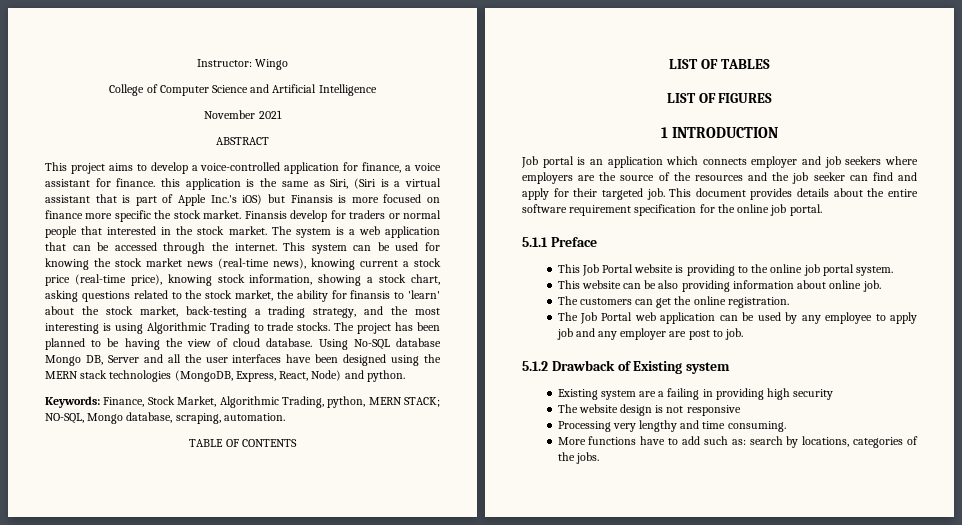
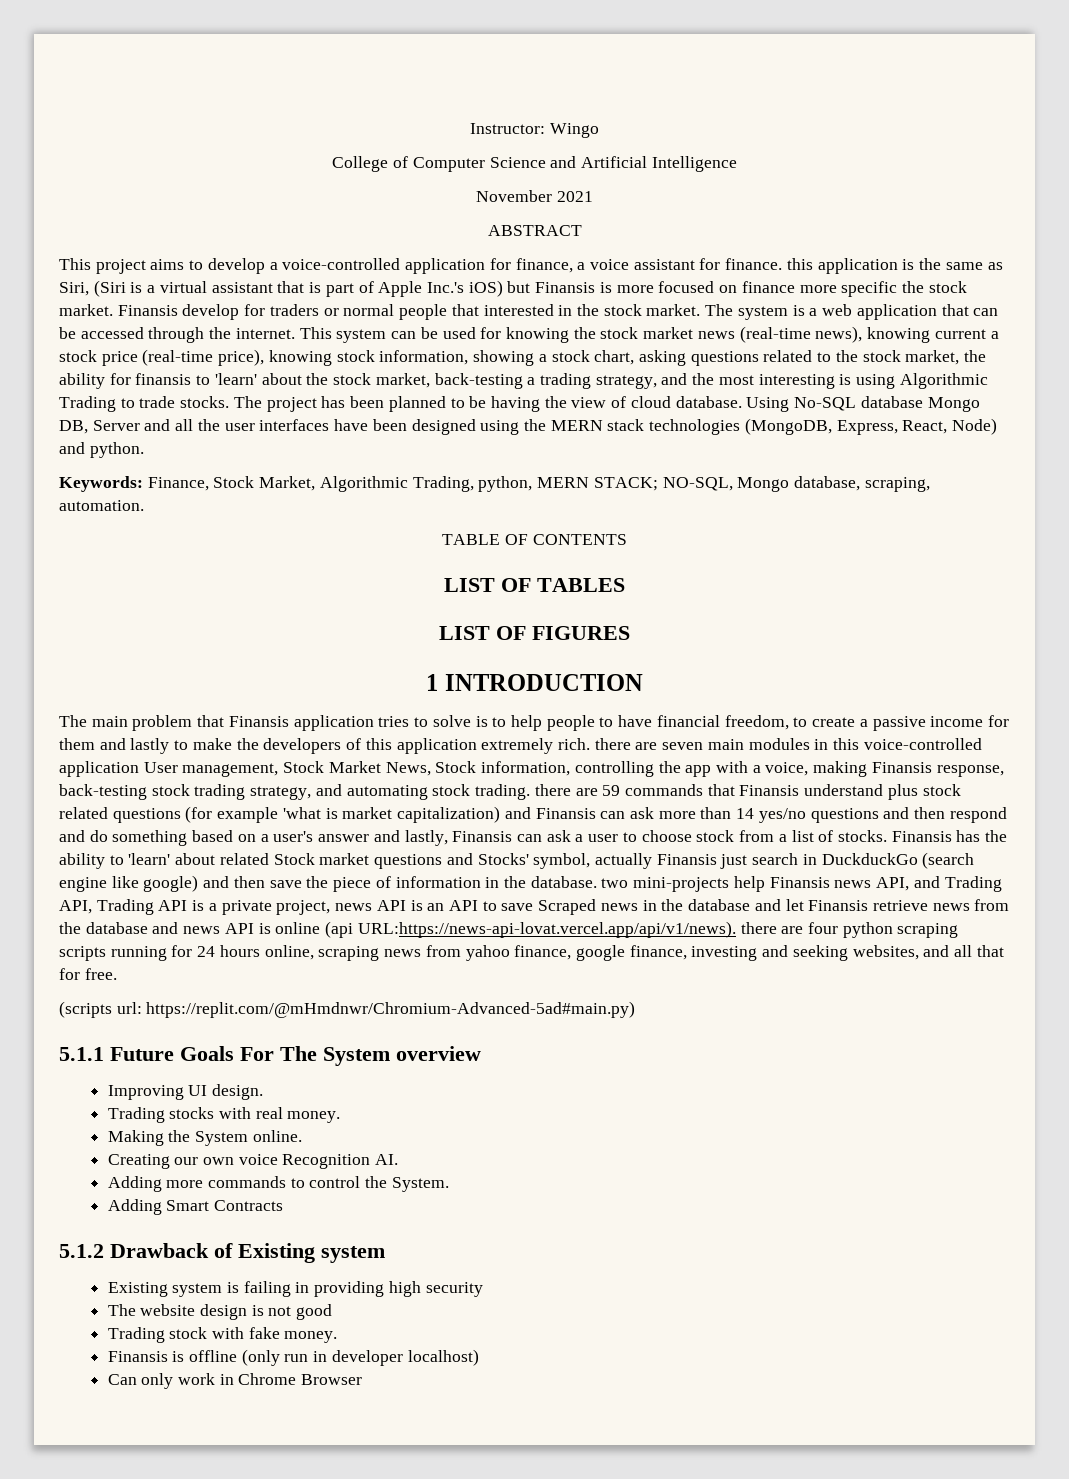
[521,156,918,168] [522,172,917,184] [522,188,918,200] [522,204,822,216] [522,237,597,247] [557,264,894,276] [557,280,881,292] [557,296,789,308] [557,312,917,324] [556,328,744,340] Job portal is an application which connects employer and job seekers where employers are the source of the resources and the job seeker can find and apply for their targeted job. This document provides details about the entire software requirement specification for the online job portal. // 5.1.1 Preface // This Job Portal website is providing to the online job portal system. // This website can be also providing information about online job. // The customers can get the online registration. // The Job Portal web application can be used by any employee to apply job and any employer are post to job. -> [59,715,1009,731] [59,738,982,754] [59,761,1004,777] [59,784,961,800] [59,806,1007,823] [59,830,1008,846] [59,852,975,869] [59,875,1002,892] [59,899,1010,915] [59,921,959,938] [59,945,1004,961] [59,968,117,980] [59,1001,636,1018] [59,1046,481,1066] [107,1084,264,1100] [107,1107,341,1123] [107,1130,302,1146] [107,1154,399,1169] [107,1176,449,1192] [107,1199,284,1215] The main problem that Finansis application tries to solve is to help people to have financial freedom, to create a passive income for them and lastly to make the developers of this application extremely rich. there are seven main modules in this voice-controlled application User management, Stock Market News, Stock information, controlling the app with a voice, making Finansis response, back-testing stock trading strategy, and automating stock trading. there are 59 commands that Finansis understand plus stock related questions (for example 'what is market capitalization) and Finansis can ask more than 14 yes/no questions and then respond and do something based on a user's answer and lastly, Finansis can ask a user to choose stock from a list of stocks. Finansis has the ability to 'learn' about related Stock market questions and Stocks' symbol, actually Finansis just search in DuckduckGo (search engine like google) and then save the piece of information in the database. two mini-projects help Finansis news API, and Trading API, Trading API is a private project, news API is an API to save Scraped news in the database and let Finansis retrieve news from the database and news API is online (api URL:https://news-api-lovat.vercel.app/api/v1/news). there are four python scraping scripts running for 24 hours online, scraping news from yahoo finance, google finance, investing and seeking websites, and all that for free. // (scripts url: https://replit.com/@mHmdnwr/Chromium-Advanced-5ad#main.py) // 5.1.1 Future Goals For The System overview // Improving UI design. // Trading stocks with real money. // Making the System online. // Creating our own voice Recognition AI. // Adding more commands to control the System. // Adding Smart Contracts
[638,391,665,397] are a -> [227,1282,240,1293] is
[686,405,741,416] [557,420,786,432] [557,436,918,448] [557,452,599,464] responsive // Processing very lengthy and time consuming. // More functions have to add such as: search by locations, categories of the jobs. -> [296,1304,333,1320] [107,1327,338,1343] [107,1349,479,1366] [107,1373,363,1389] good // Trading stock with fake money. // Finansis is offline (only run in developer localhost) // Can only work in Chrome Browser

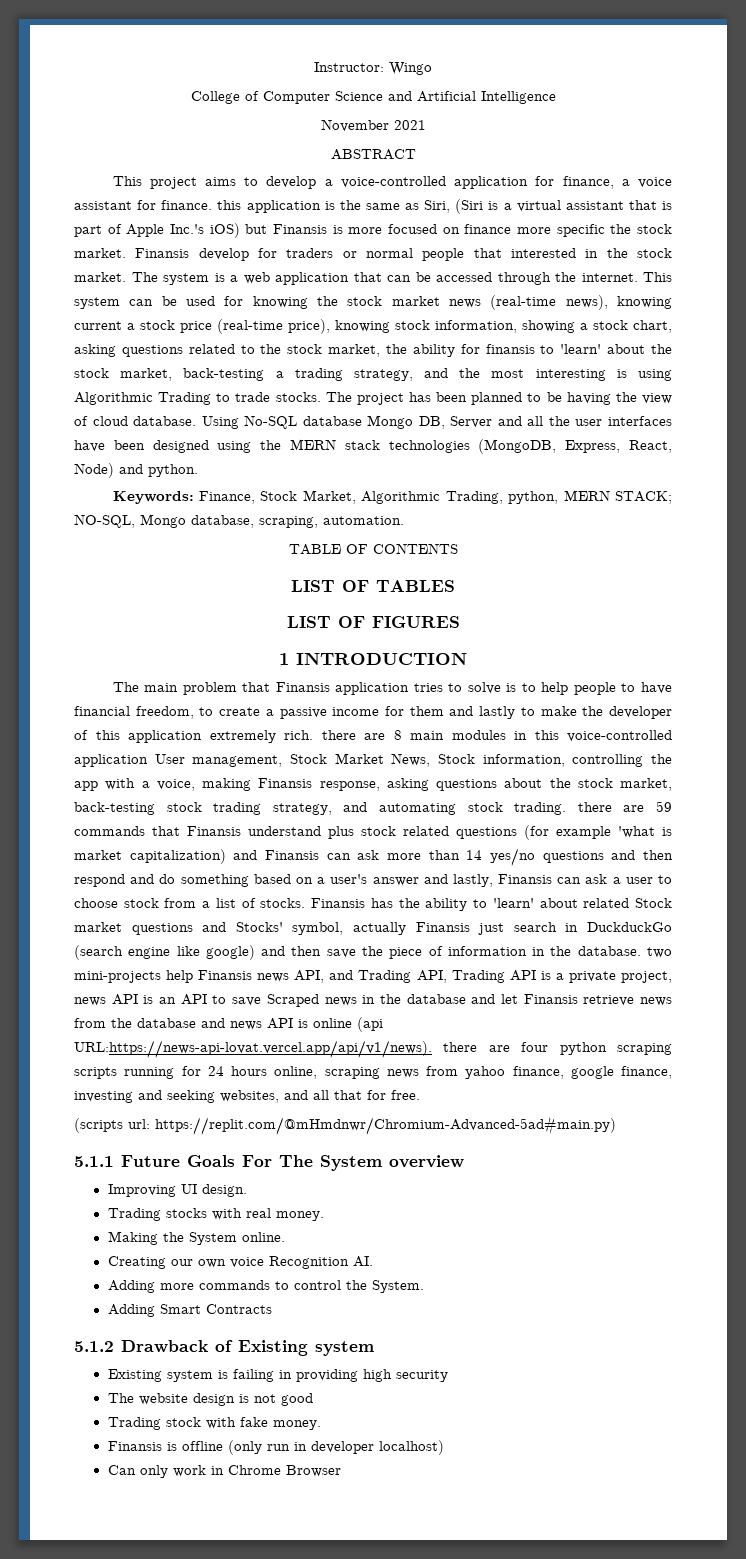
[263,738,342,754] developers -> [609,706,673,719] developer
[662,742,704,750] seven -> [393,730,402,740] 8
(1004, 771) none -> [386,778,672,791] asking questions about the stock market,

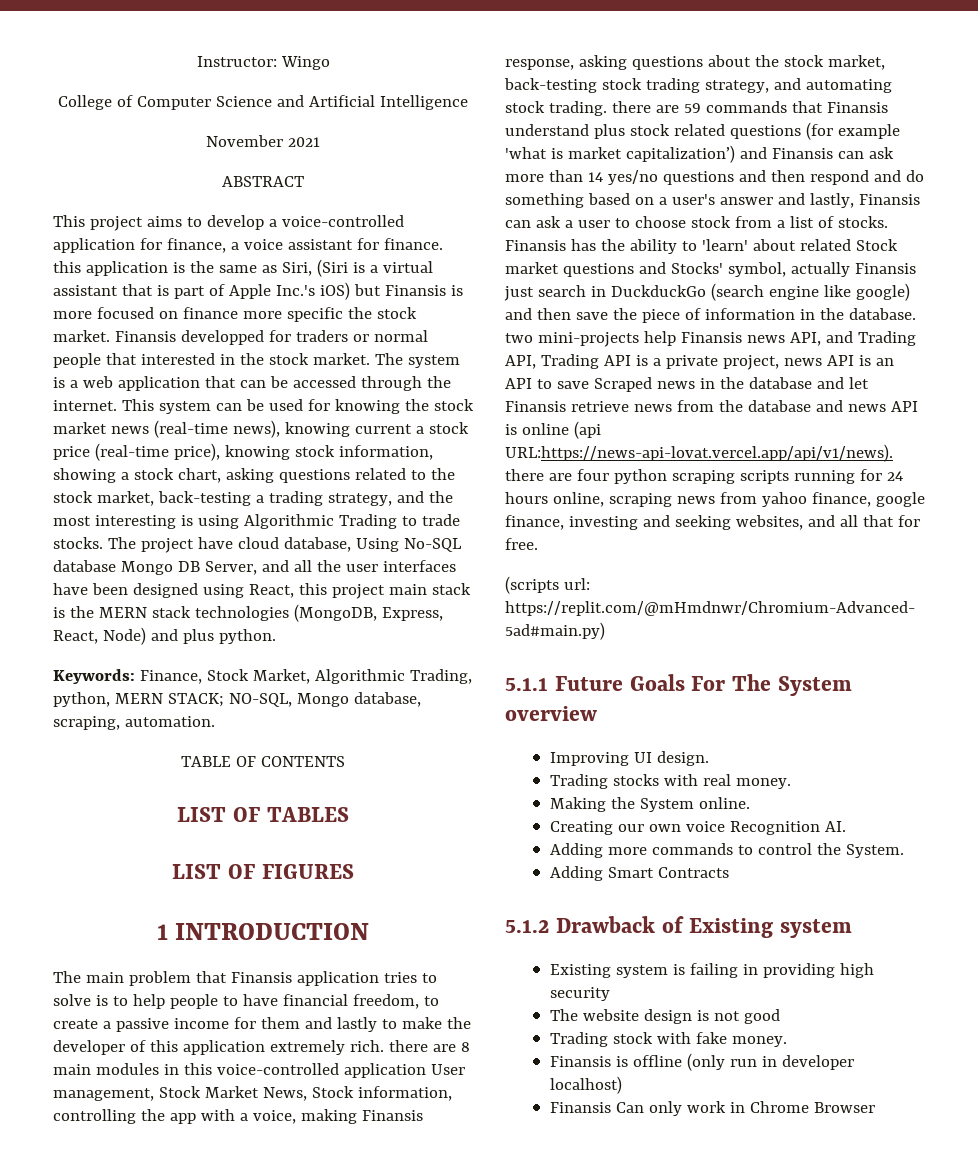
[198,248,249,261] develop -> [180,330,264,345] developped
[386,344,672,357] [74,368,173,381] the ability for finansis to 'learn' about the stock market, -> (154, 498) none
[409,392,672,405] [74,416,197,426] has been planned to be having the view of cloud database. -> [197,537,351,552] have cloud database,
[418,416,493,429] DB, Server -> [177,561,257,575] DB Server,
(252, 447) none -> [248,583,471,599] [53,607,65,618] React, this project main stack is
(143, 469) none -> [182,629,214,644] plus
[129,849,226,864] capitalization) -> [625,145,735,163] capitalization’)
(444, 1447) none -> [549,1102,611,1113] Finansis

